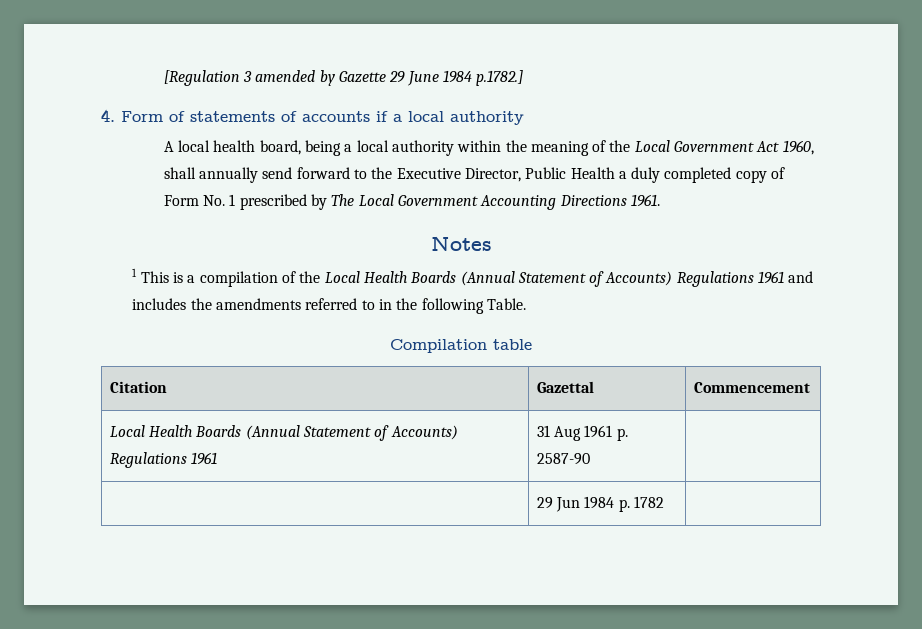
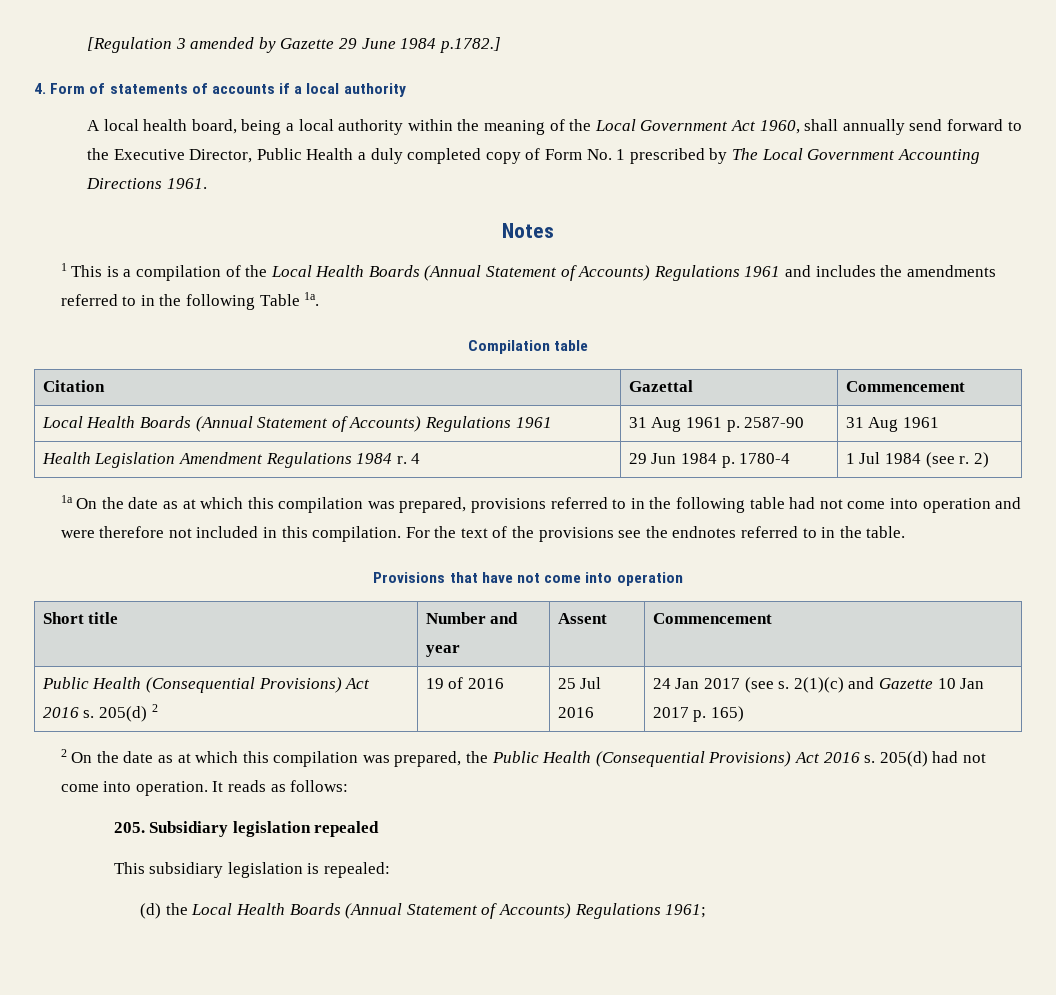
[486,298,526,310] Table. -> [259,292,320,306] Table 1a.
[536,496,665,512] // | 29 Jun 1984 p. 1782 | -> [845,417,940,432] [41,452,421,468] [628,453,791,468] [845,452,989,468] [60,495,1022,513] [60,526,906,542] [373,572,683,586] [42,612,119,624] [425,612,519,624] [425,645,460,657] [557,613,607,624] [652,613,772,624] [41,677,371,693] [42,704,158,722] [425,677,505,689] [557,677,602,689] [557,707,594,718] [652,677,985,693] [652,706,745,722] [60,749,986,767] [60,780,349,796] [113,821,380,837] [113,862,391,878] [140,903,707,919] 31 Aug 1961 // Health Legislation Amendment Regulations 1984 r. 4 | 29 Jun 1984 p. 1780-4 | 1 Jul 1984 (see r. 2) // 1a On the date as at which this compilation was prepared, provisions referred to in the following table had not come into operation and were therefore not included in this compilation. For the text of the provisions see the endnotes referred to in the table. // Provisions that have not come into operation // Short title | Number and year | Assent | Commencement // Public Health (Consequential Provisions) Act 2016 s. 205(d) 2 | 19 of 2016 | 25 Jul 2016 | 24 Jan 2017 (see s. 2(1)(c) and Gazette 10 Jan 2017 p. 165) // 2 On the date as at which this compilation was prepared, the Public Health (Consequential Provisions) Act 2016 s. 205(d) had not come into operation. It reads as follows: // 205. Subsidiary legislation repealed // This subsidiary legislation is repealed: // (d) the Local Health Boards (Annual Statement of Accounts) Regulations 1961;

